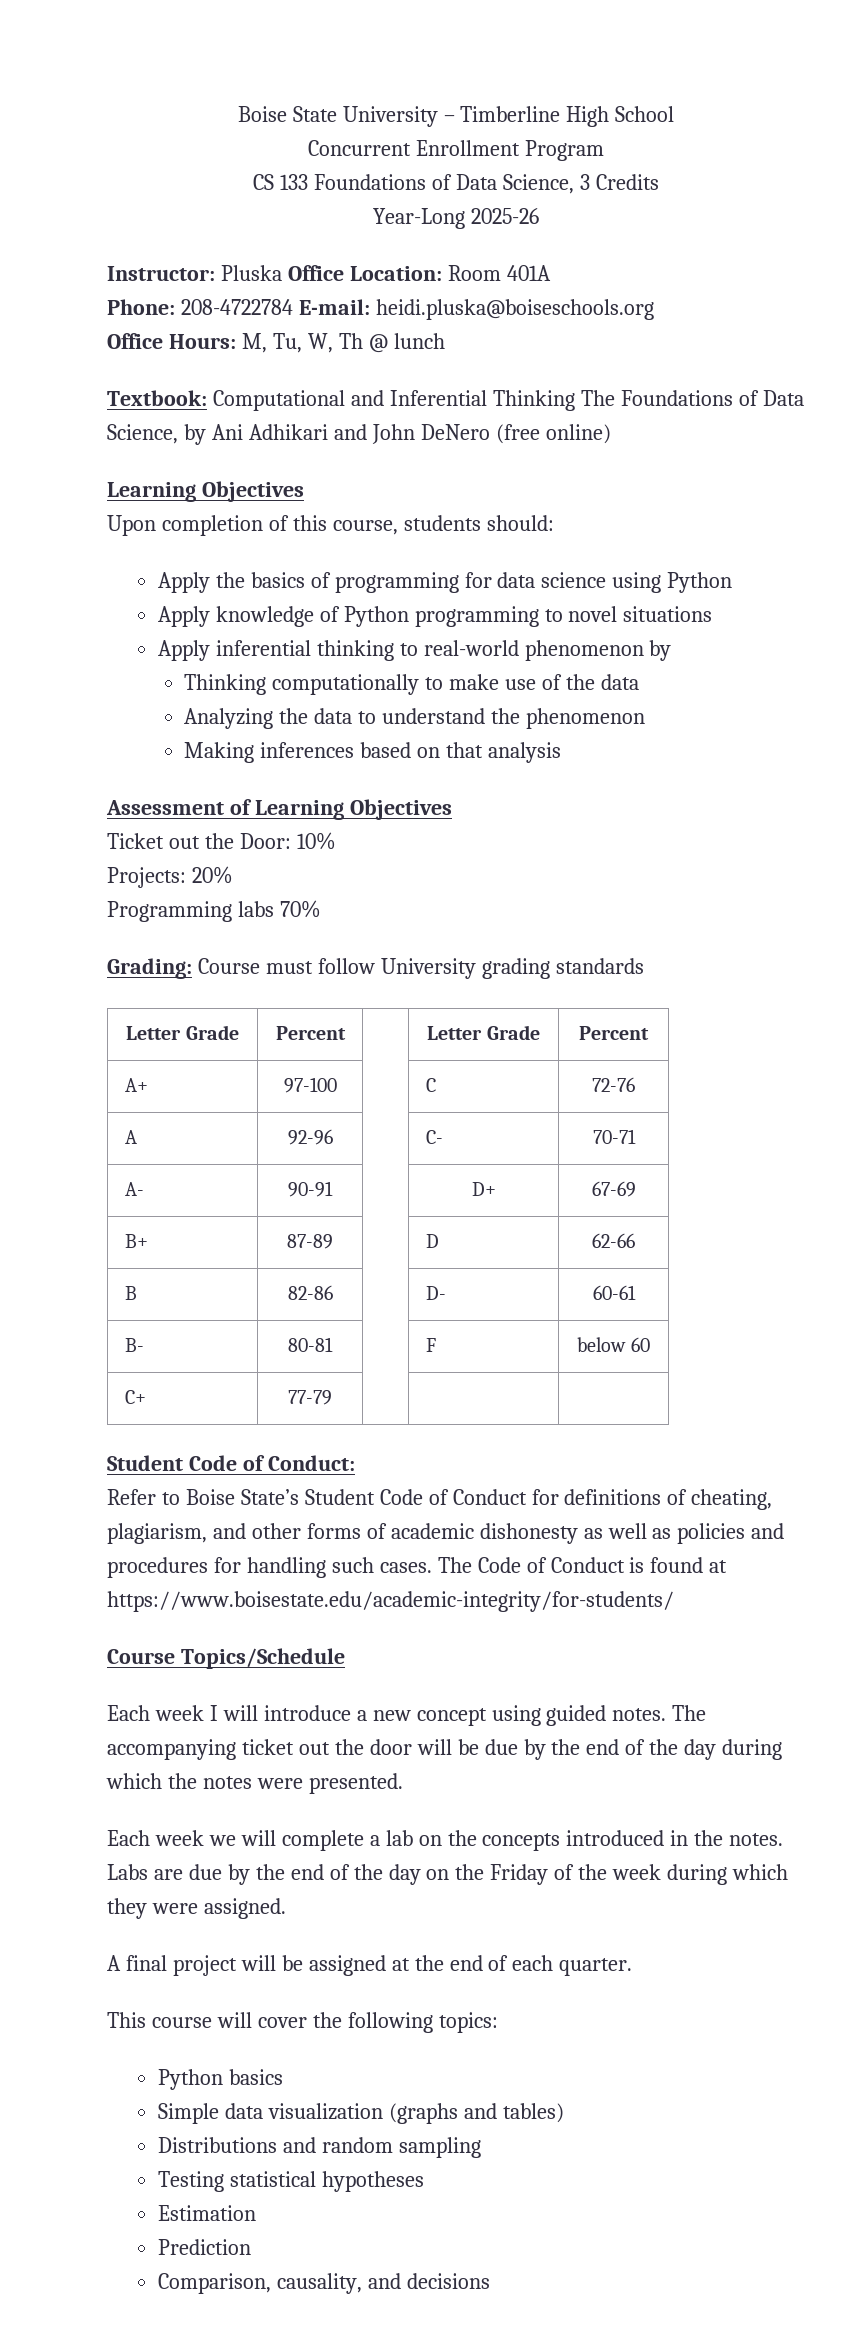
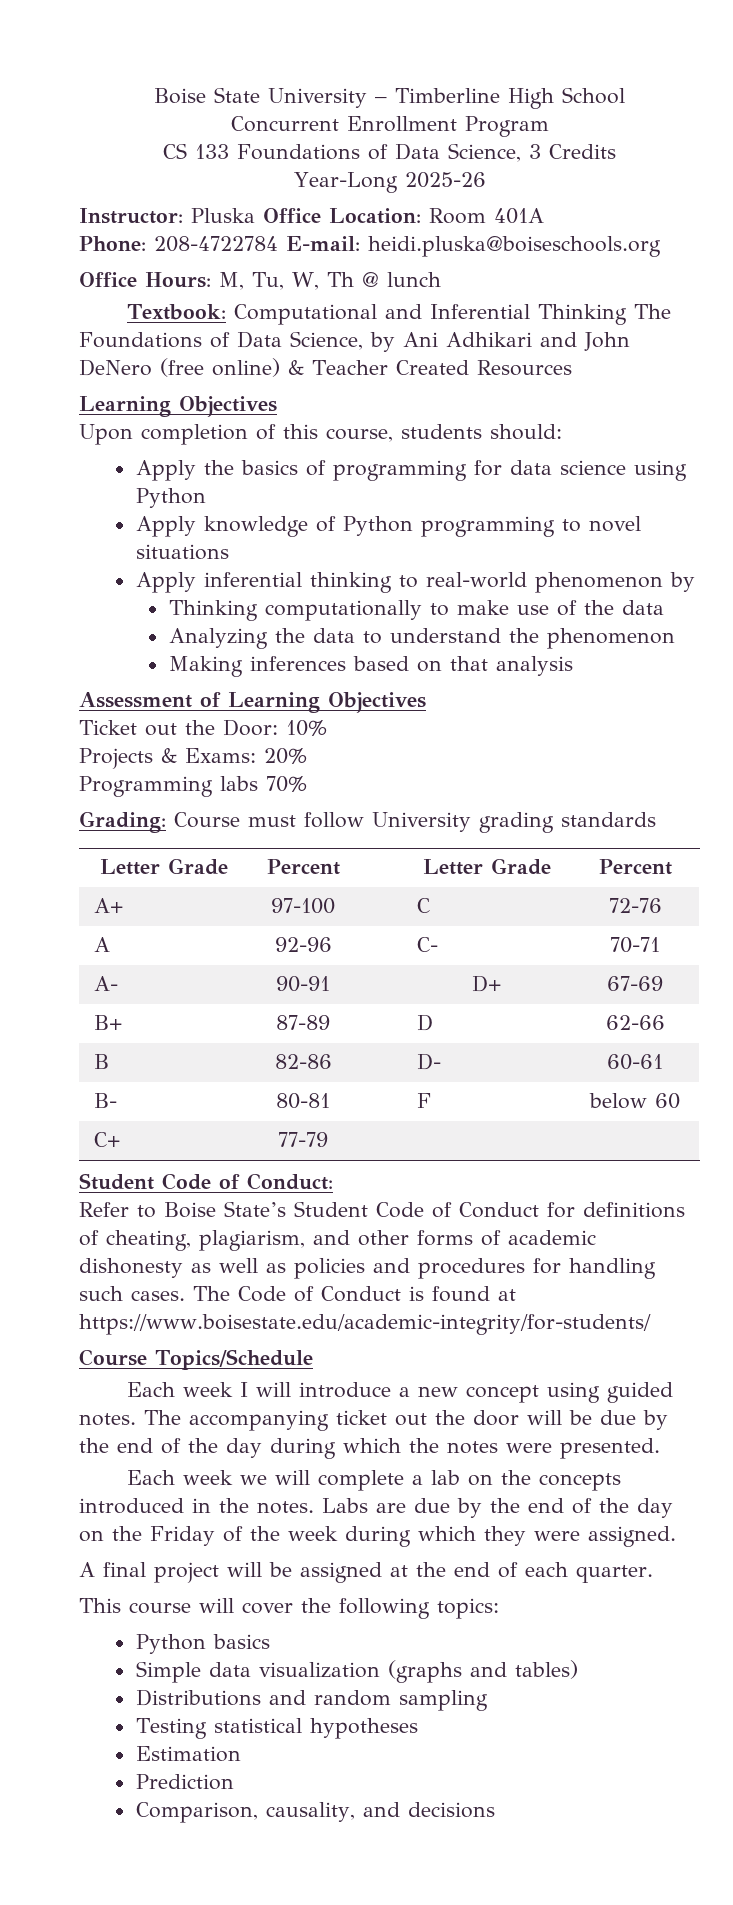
(611, 434) none -> [288,360,572,376] & Teacher Created Resources
[107,867,186,888] Projects: -> [79,748,256,769] Projects & Exams:

